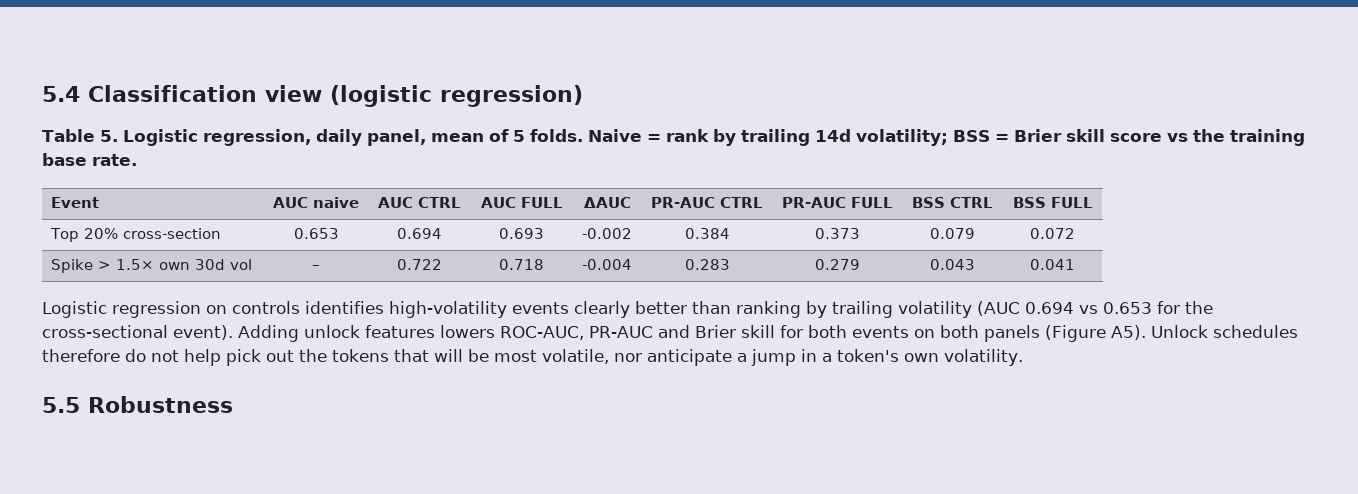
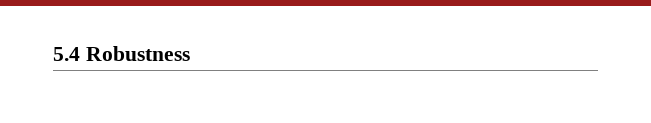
[88,85,583,107] [42,129,1305,146] [42,153,137,166] [51,197,100,208] [273,197,359,208] [378,197,461,208] [480,197,563,208] [583,197,631,208] [651,197,763,208] [782,197,893,208] [912,197,993,208] [1012,197,1093,208] [50,228,221,242] [293,228,339,239] [397,228,442,239] [499,228,544,239] [582,228,632,239] [684,228,730,239] [815,228,860,239] [930,228,975,239] [1030,228,1075,239] [51,259,253,273] [312,265,320,270] [397,259,442,270] [499,259,544,270] [582,259,632,270] [684,259,730,270] [815,259,860,270] [930,259,975,270] [1030,259,1075,270] [42,301,1213,318] [42,325,1298,342] [42,349,1023,366] [42,397,80,413] Classification view (logistic regression) // Table 5. Logistic regression, daily panel, mean of 5 folds. Naive = rank by trailing 14d volatility; BSS = Brier skill score vs the training base rate. // Event | AUC naive | AUC CTRL | AUC FULL | ΔAUC | PR-AUC CTRL | PR-AUC FULL | BSS CTRL | BSS FULL // Top 20% cross-section | 0.653 | 0.694 | 0.693 | -0.002 | 0.384 | 0.373 | 0.079 | 0.072 // Spike > 1.5× own 30d vol | – | 0.722 | 0.718 | -0.004 | 0.283 | 0.279 | 0.043 | 0.041 // Logistic regression on controls identifies high-volatility events clearly better than ranking by trailing volatility (AUC 0.694 vs 0.653 for the cross-sectional event). Adding unlock features lowers ROC-AUC, PR-AUC and Brier skill for both events on both panels (Figure A5). Unlock schedules therefore do not help pick out the tokens that will be most volatile, nor anticipate a jump in a token's own volatility. // 5.5 -> (80, 54) none

